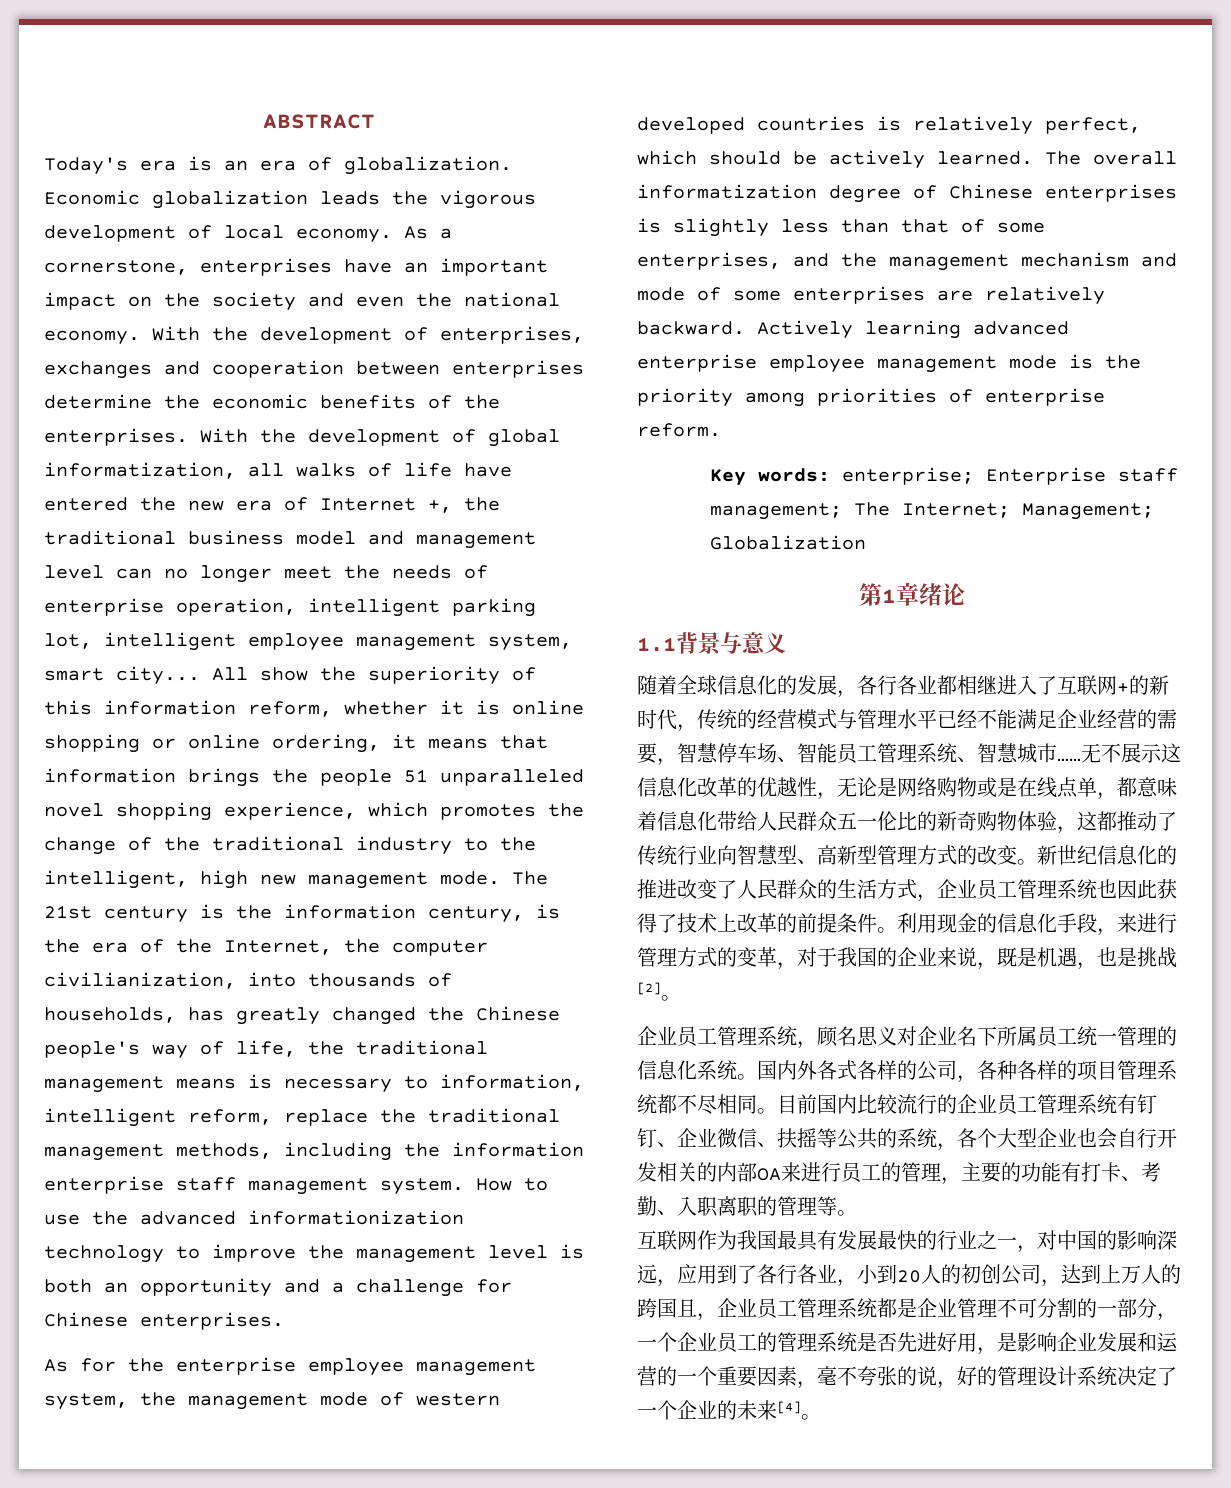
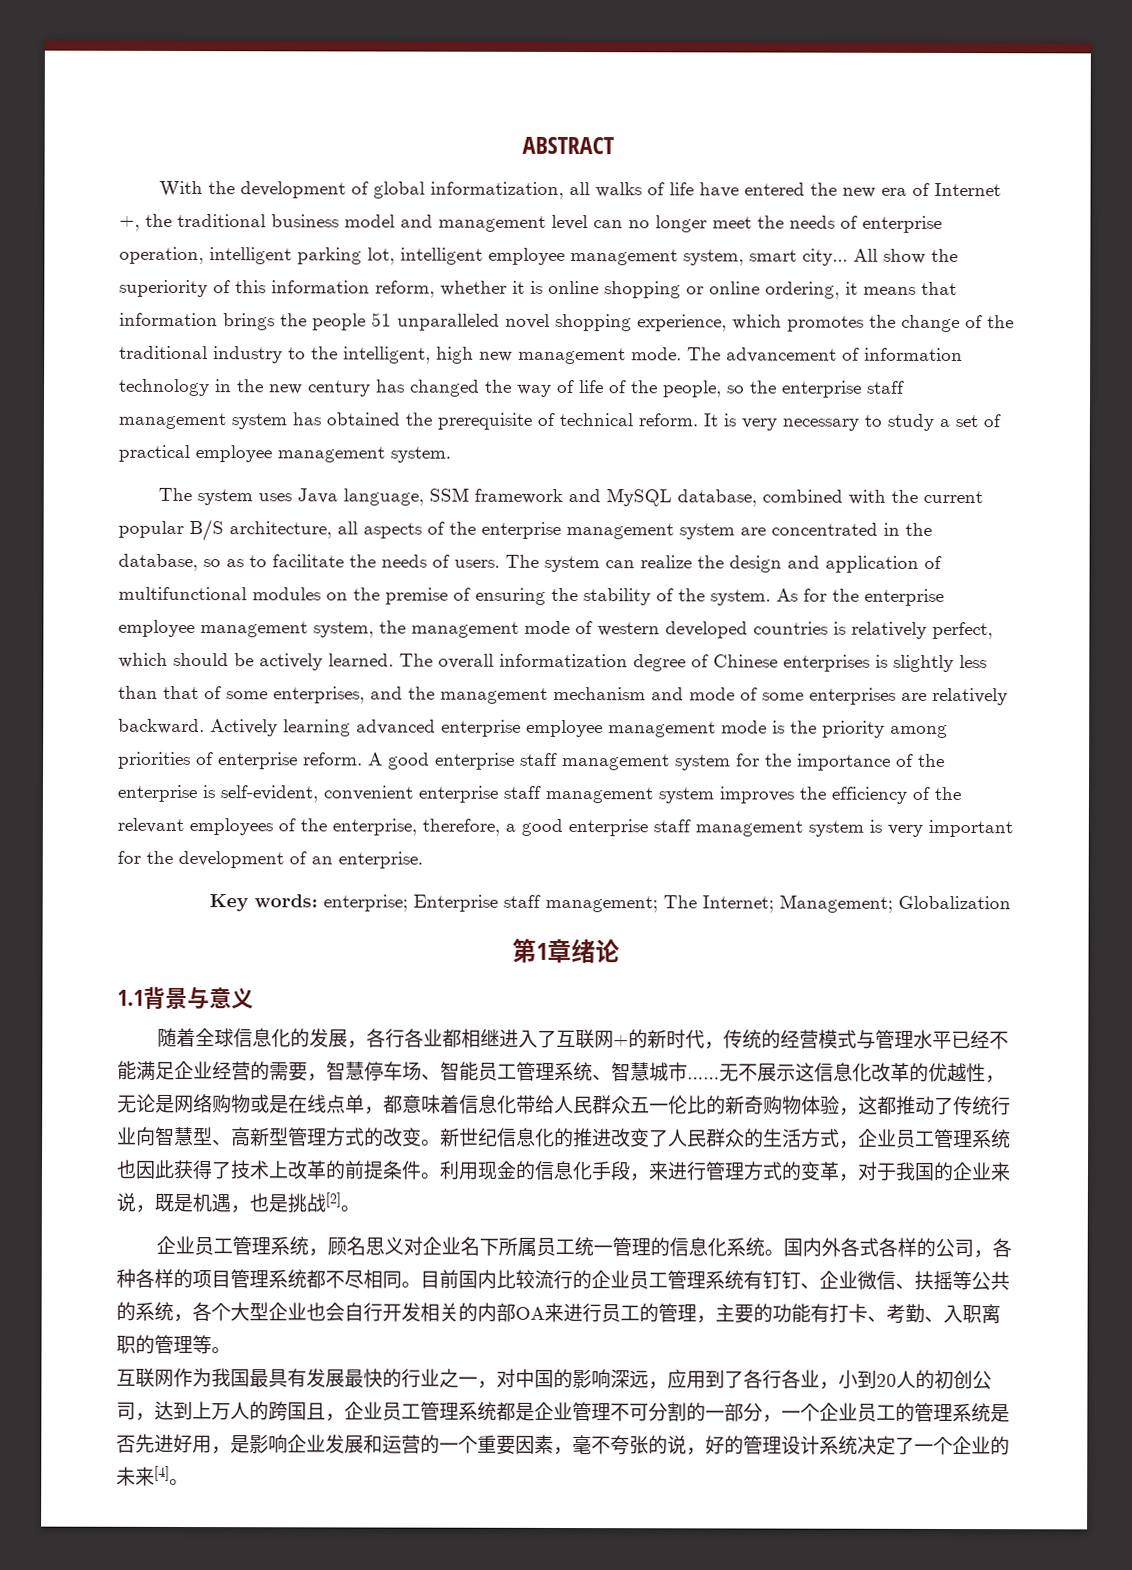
[44,156,512,175] [44,190,536,209] [44,225,452,243] [44,258,548,276] [44,292,560,311] [44,326,584,345] [44,360,584,379] [44,394,500,409] [44,428,188,446] Today's era is an era of globalization. Economic globalization leads the vigorous development of local economy. As a cornerstone, enterprises have an important impact on the society and even the national economy. With the development of enterprises, exchanges and cooperation between enterprises determine the economic benefits of the enterprises. -> (615, 145) none
[44,904,560,923] [44,939,488,956] [44,972,452,989] [44,1006,560,1025] [44,1040,488,1059] [44,1074,584,1093] [44,1108,560,1127] [44,1142,584,1161] [44,1176,548,1195] [44,1210,464,1225] [44,1244,584,1263] [44,1278,512,1297] [44,1312,284,1330] 21st century is the information century, is the era of the Internet, the computer civilianization, into thousands of households, has greatly changed the Chinese people's way of life, the traditional management means is necessary to information, intelligent reform, replace the traditional management methods, including the information enterprise staff management system. How to use the advanced informationization technology to improve the management level is both an opportunity and a challenge for Chinese enterprises. // -> [726,347,963,363] [119,378,905,398] [118,412,1001,431] [118,444,451,463] [158,487,984,507] [118,519,932,542] [118,553,942,573] [118,586,771,606] advancement of information technology in the new century has changed the way of life of the people, so the enterprise staff management system has obtained the prerequisite of technical reform. It is very necessary to study a set of practical employee management system. // The system uses Java language, SSM framework and MySQL database, combined with the current popular B/S architecture, all aspects of the enterprise management system are concentrated in the database, so as to facilitate the needs of users. The system can realize the design and application of multifunctional modules on the premise of ensuring the stability of the system.
(721, 430) none -> [368,752,945,771] [117,784,961,804] [117,817,1013,838] [117,850,423,869] A good enterprise staff management system for the importance of the enterprise is self-evident, convenient enterprise staff management system improves the efficiency of the relevant employees of the enterprise, therefore, a good enterprise staff management system is very important for the development of an enterprise.

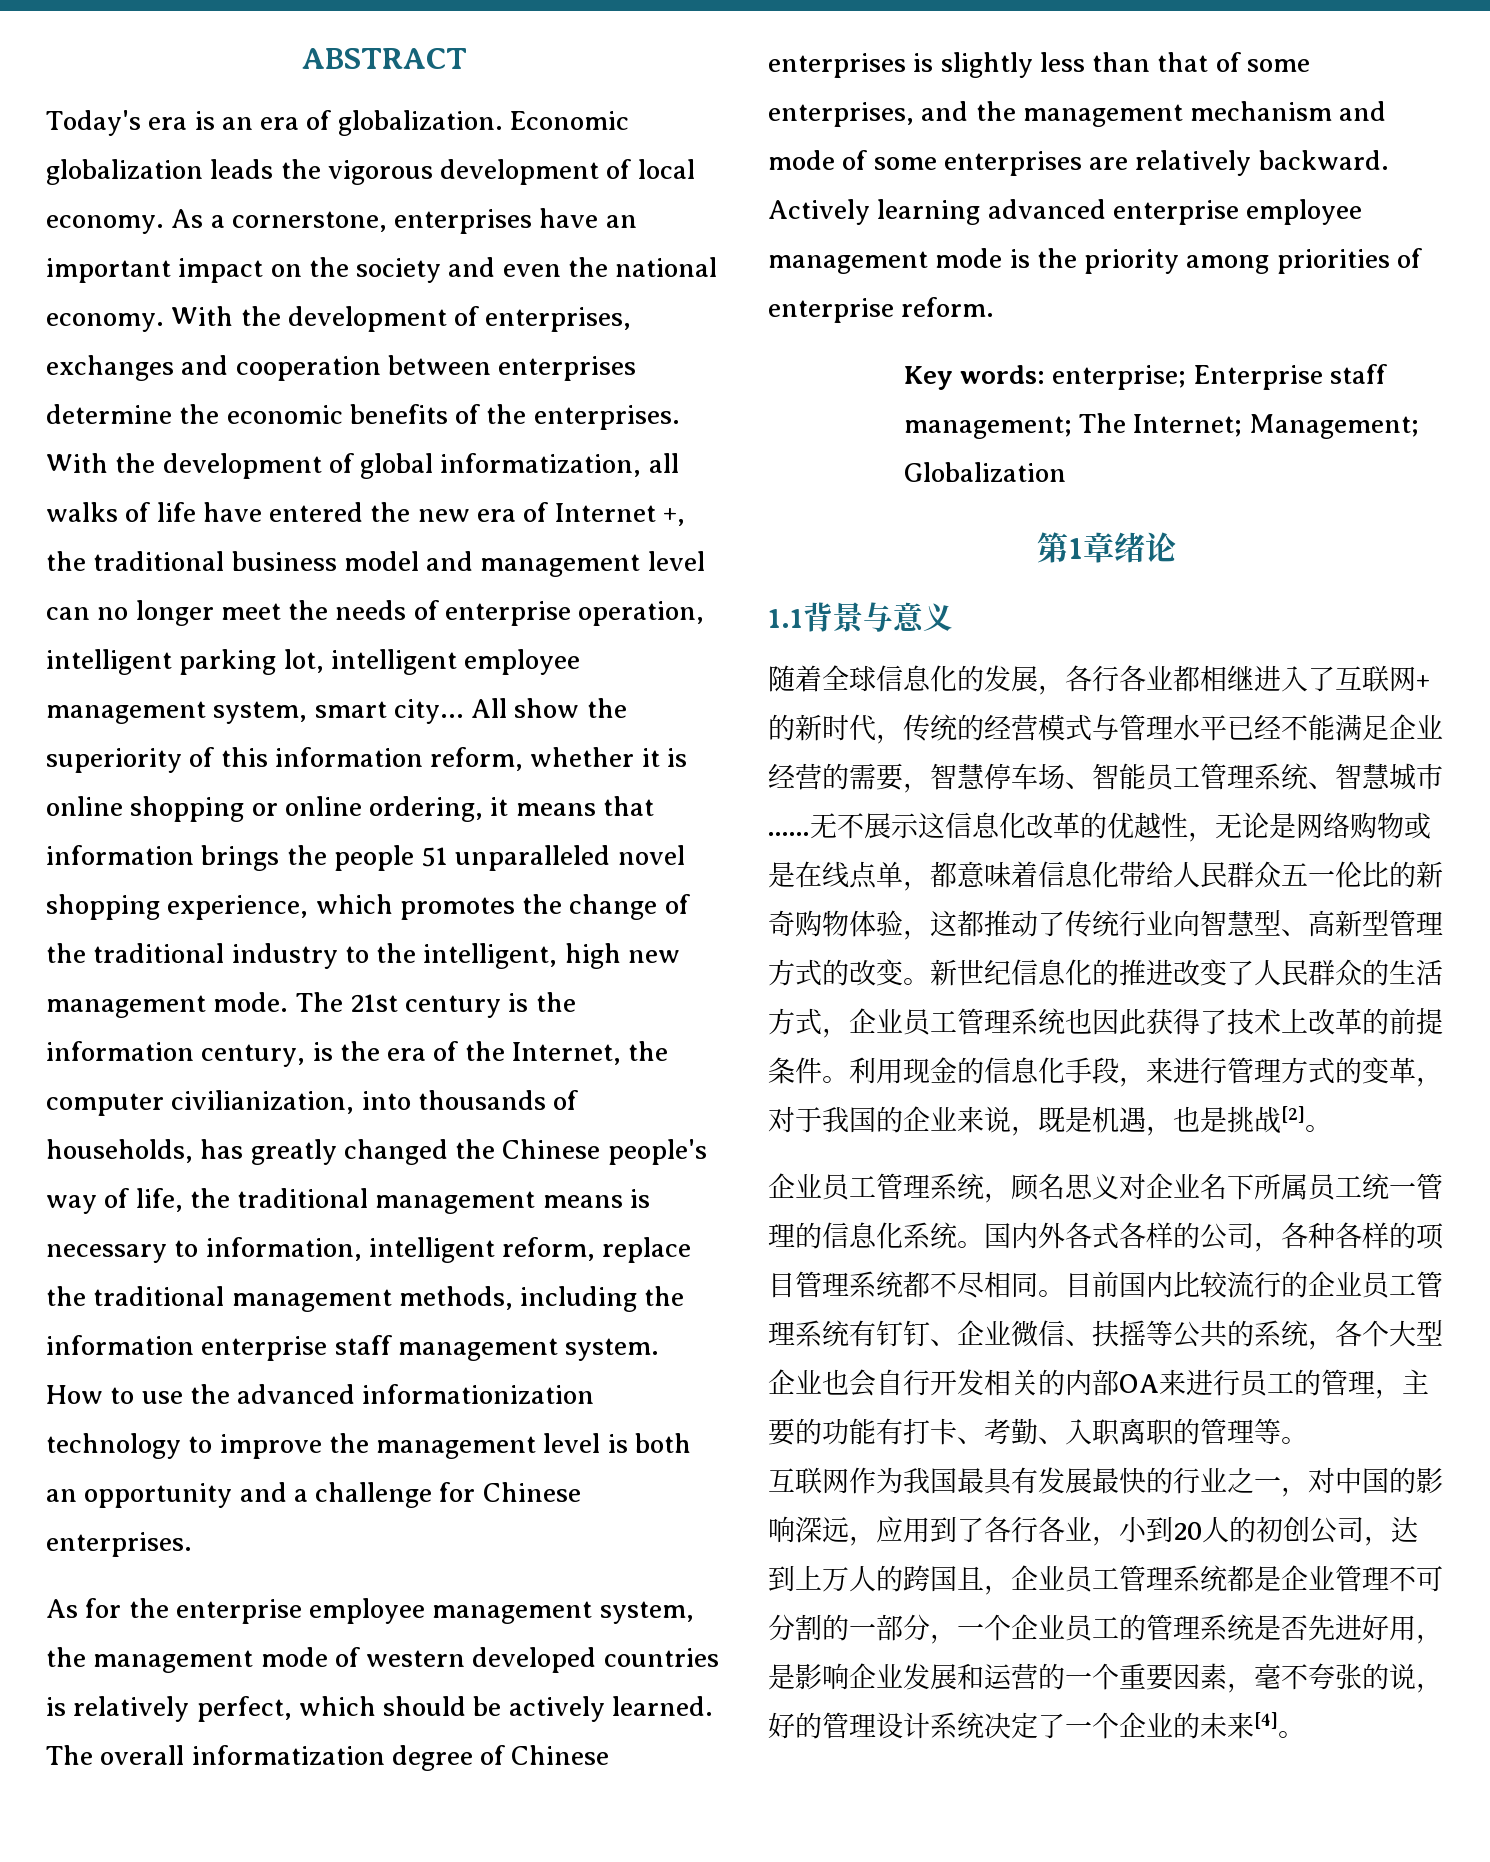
(615, 145) none -> [46,110,629,136] [46,159,695,185] [46,208,637,234] [46,257,718,283] [46,306,632,332] [46,355,637,381] [46,404,680,430] Today's era is an era of globalization. Economic globalization leads the vigorous development of local economy. As a cornerstone, enterprises have an important impact on the society and even the national economy. With the development of enterprises, exchanges and cooperation between enterprises determine the economic benefits of the enterprises.
[726,347,963,363] [119,378,905,398] [118,412,1001,431] [118,444,451,463] [158,487,984,507] [118,519,932,542] [118,553,942,573] [118,586,771,606] advancement of information technology in the new century has changed the way of life of the people, so the enterprise staff management system has obtained the prerequisite of technical reform. It is very necessary to study a set of practical employee management system. // The system uses Java language, SSM framework and MySQL database, combined with the current popular B/S architecture, all aspects of the enterprise management system are concentrated in the database, so as to facilitate the needs of users. The system can realize the design and application of multifunctional modules on the premise of ensuring the stability of the system. -> [349,992,576,1018] [46,1041,669,1067] [46,1090,579,1116] [46,1139,707,1165] [46,1188,651,1214] [46,1237,692,1263] [46,1286,685,1312] [46,1335,660,1361] [46,1384,595,1404] [46,1433,692,1459] [46,1482,581,1508] [46,1532,192,1557] 21st century is the information century, is the era of the Internet, the computer civilianization, into thousands of households, has greatly changed the Chinese people's way of life, the traditional management means is necessary to information, intelligent reform, replace the traditional management methods, including the information enterprise staff management system. How to use the advanced informationization technology to improve the management level is both an opportunity and a challenge for Chinese enterprises. //
[368,752,945,771] [117,784,961,804] [117,817,1013,838] [117,850,423,869] A good enterprise staff management system for the importance of the enterprise is self-evident, convenient enterprise staff management system improves the efficiency of the relevant employees of the enterprise, therefore, a good enterprise staff management system is very important for the development of an enterprise. -> (995, 307) none

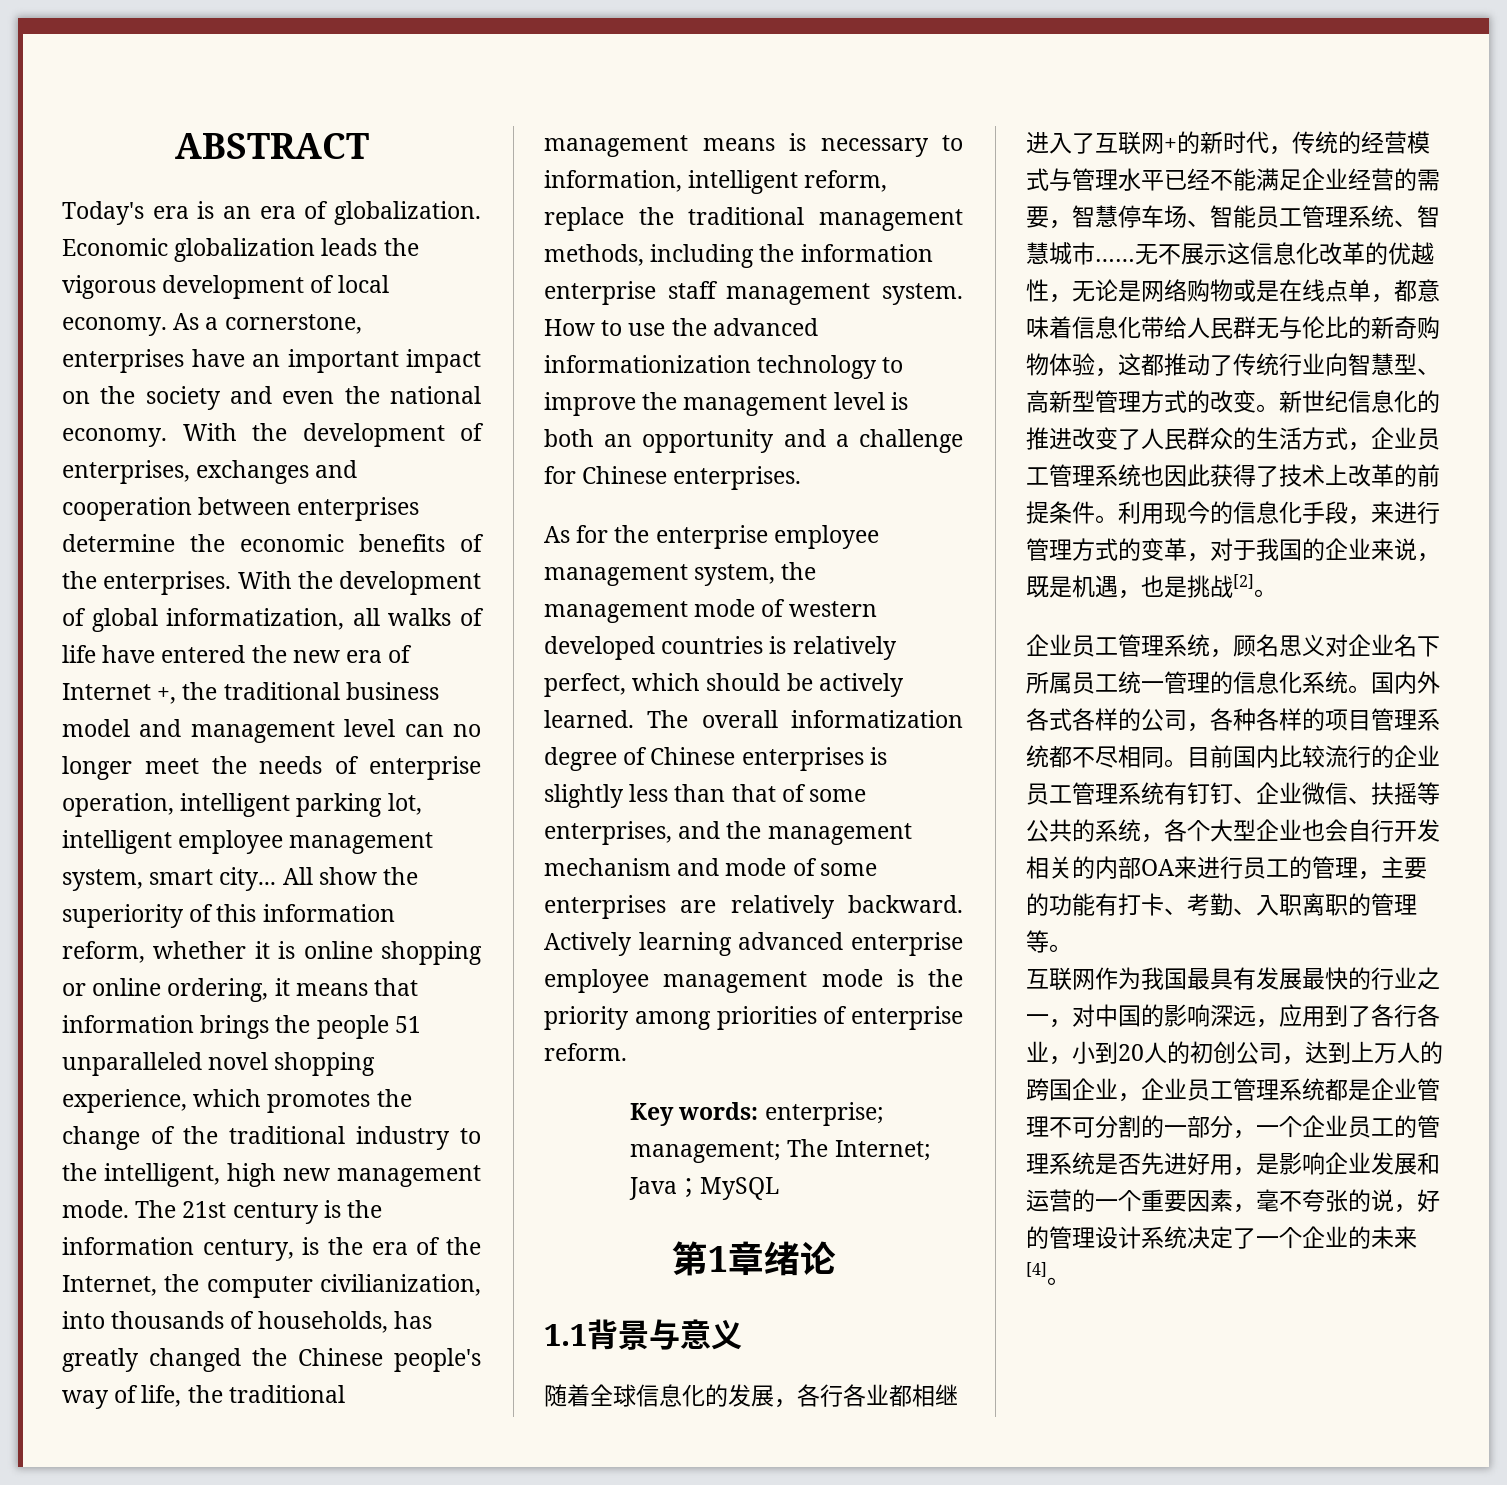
[1193,364,1387,390] Enterprise staff -> (884, 1114) none
[1249,414,1419,439] [903,462,1066,482] Management; Globalization -> [629,1177,780,1200] Java；MySQL
[1254,861,1335,888] 众五一 -> [1256,316,1302,339] 无与
[930,1057,957,1083] 金 -> [1187,501,1210,524] 今
[957,1566,984,1590] 且 -> [1072,1078,1118,1100] 企业

